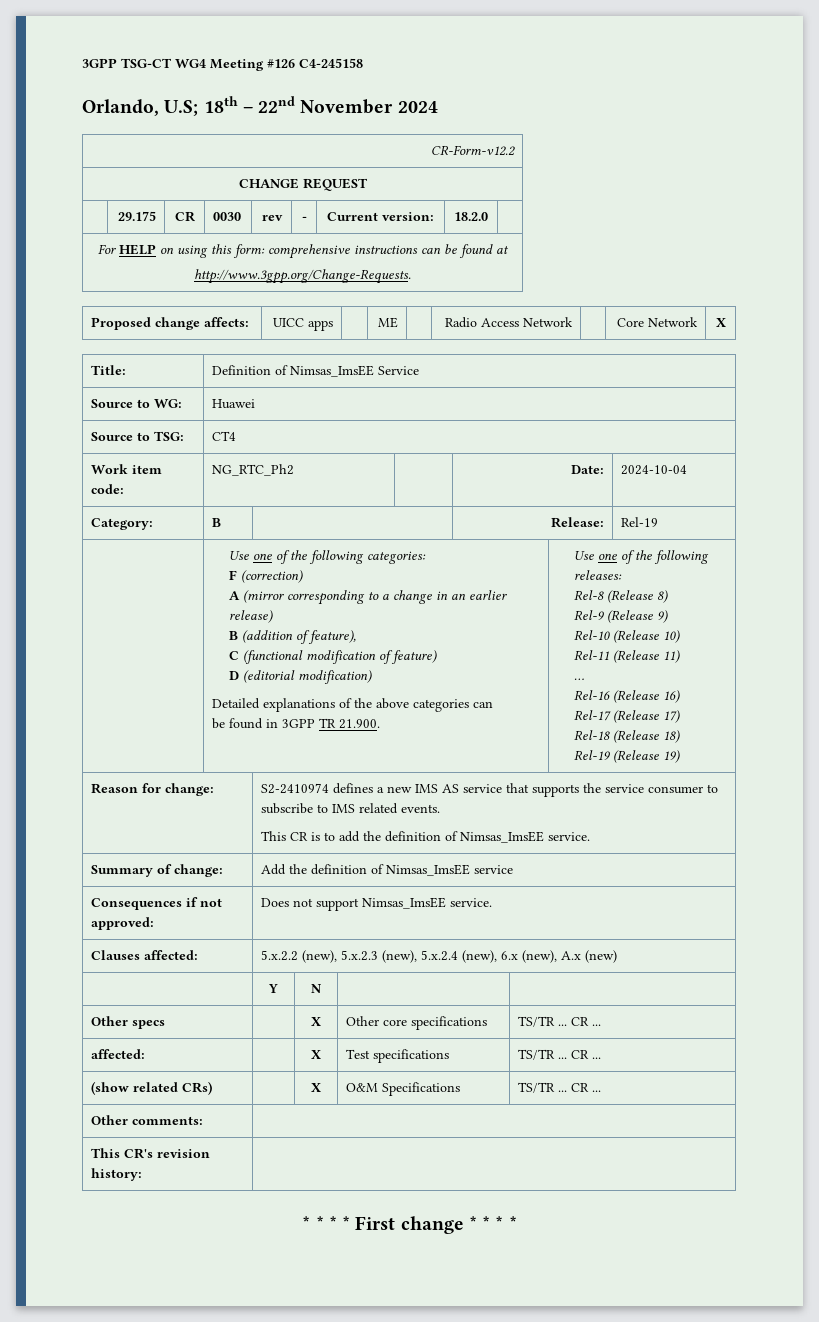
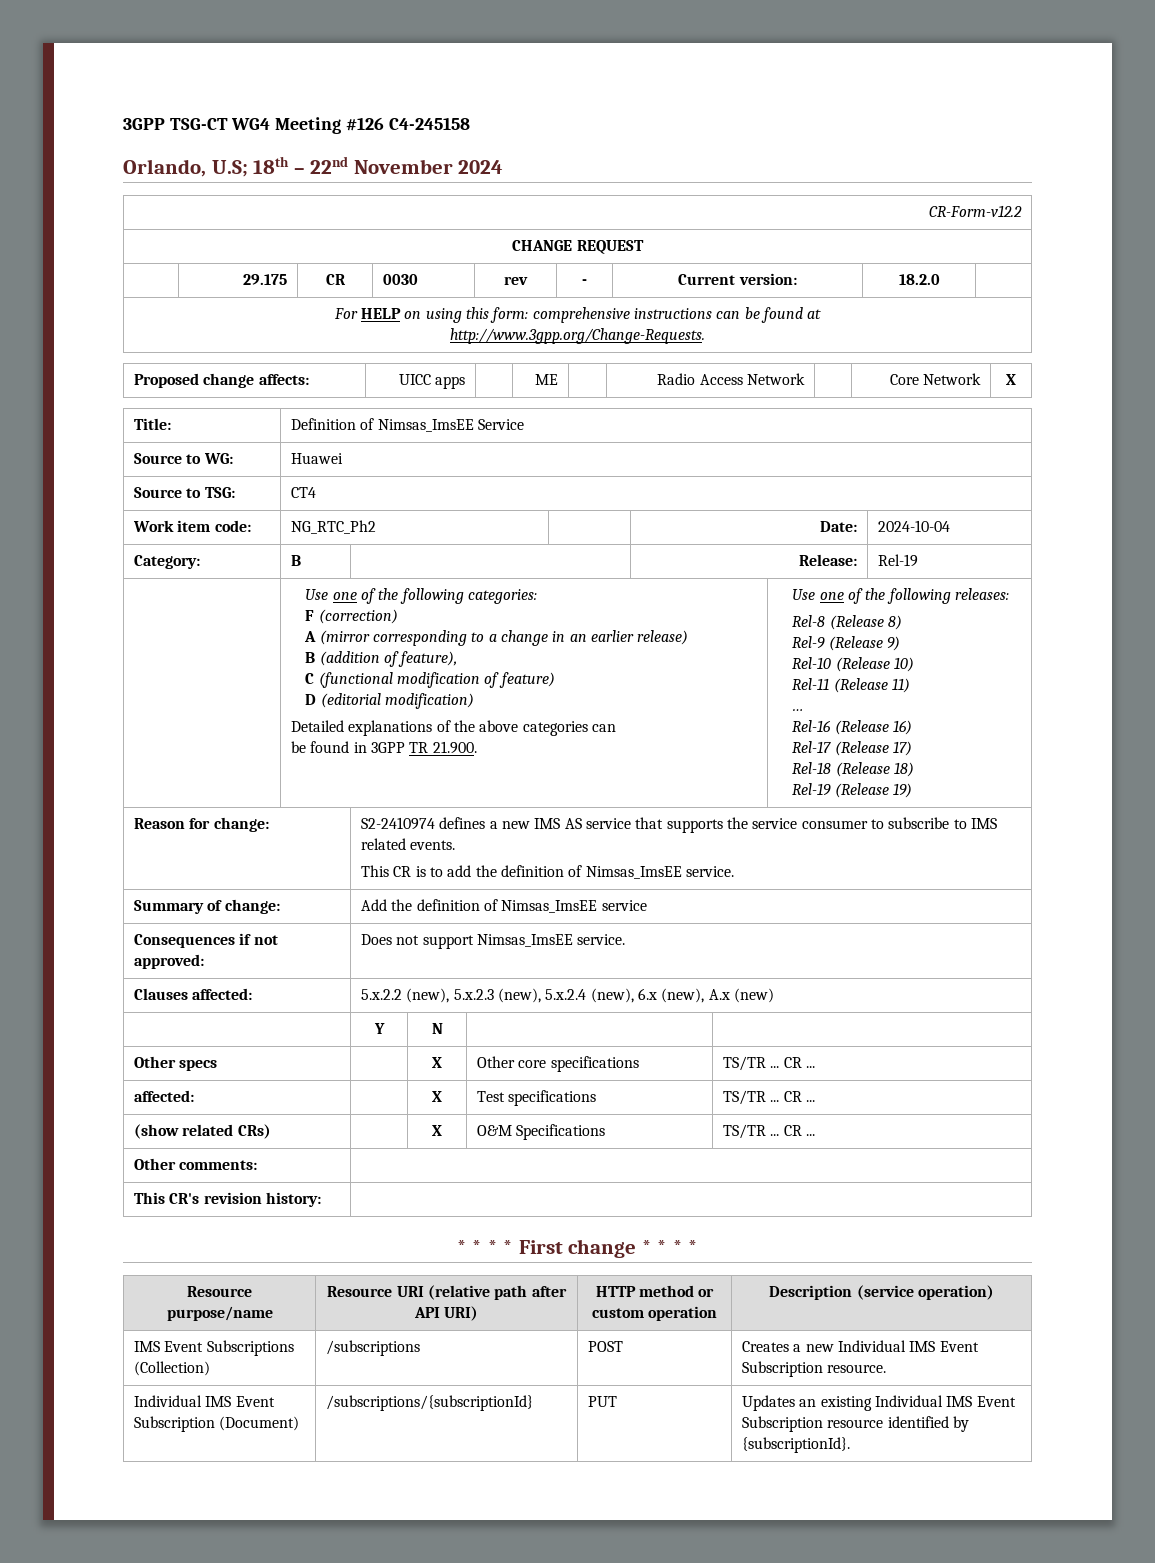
(517, 1223) none -> [187,1286,252,1297] [166,1306,273,1321] [327,1285,567,1300] [413,1306,479,1321] [595,1285,715,1297] [591,1306,718,1321] [769,1285,994,1300] [134,1340,294,1356] [134,1361,211,1376] [326,1340,421,1356] [588,1341,624,1352] [742,1340,979,1352] [742,1361,887,1377] [134,1395,275,1407] [134,1416,300,1432] [326,1395,534,1411] [588,1396,618,1407] [742,1395,1016,1411] [742,1416,970,1432] [742,1437,851,1453] // Resource purpose/name | Resource URI (relative path after API URI) | HTTP method or custom operation | Description (service operation) // IMS Event Subscriptions (Collection) | /subscriptions | POST | Creates a new Individual IMS Event Subscription resource. // Individual IMS Event Subscription (Document) | /subscriptions/{subscriptionId} | PUT | Updates an existing Individual IMS Event Subscription resource identified by {subscriptionId}.

